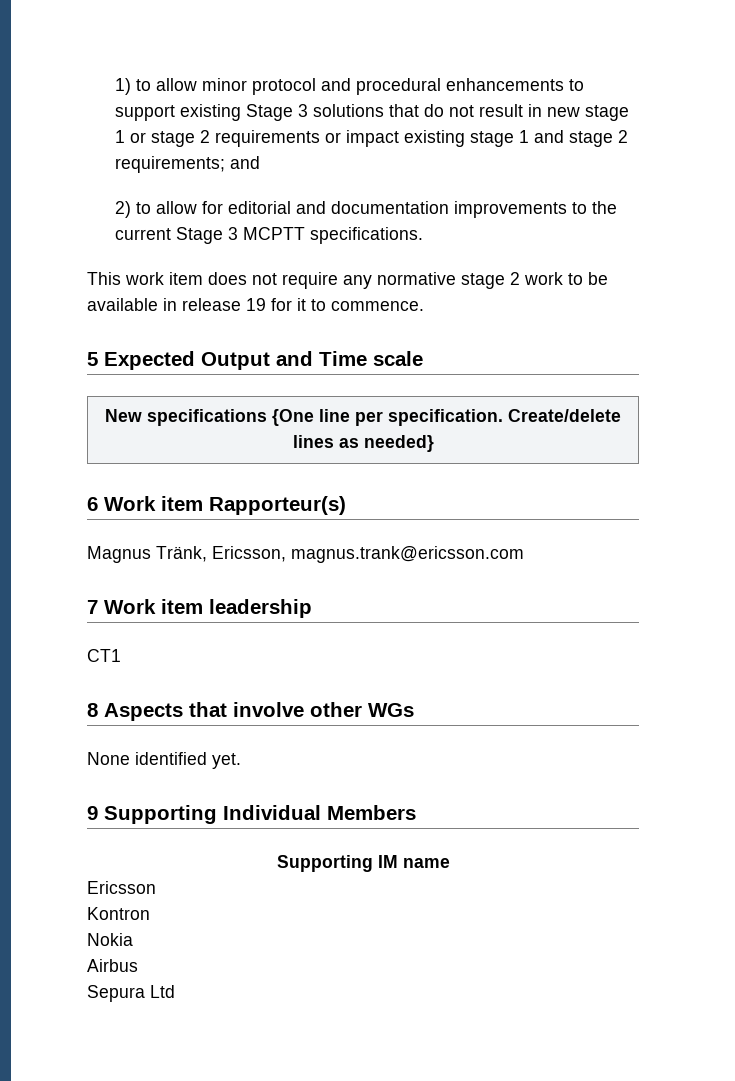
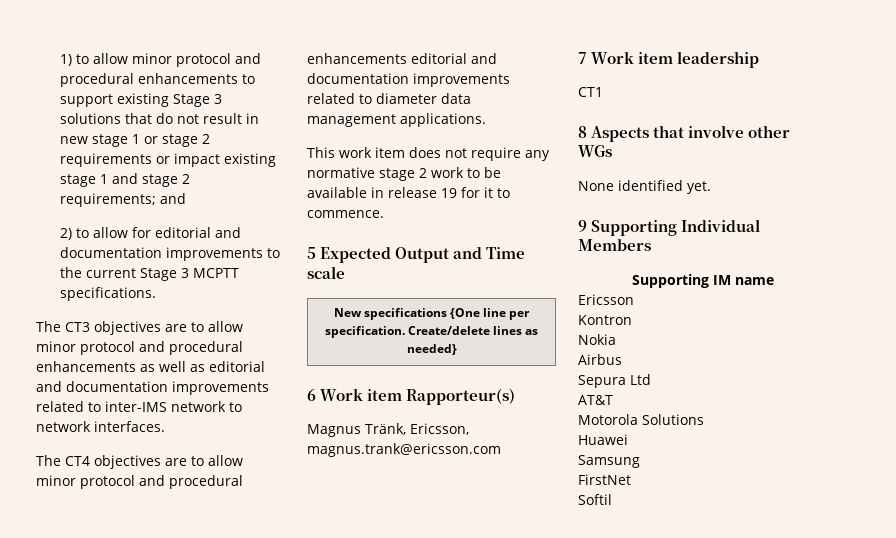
(423, 235) none -> [36,321,243,335] [36,341,243,355] [36,361,265,372] [36,381,269,395] [36,401,242,412] [36,421,165,432] [36,455,243,469] [36,475,243,489] [307,53,497,64] [307,73,510,87] [307,93,471,104] [307,113,486,127] // The CT3 objectives are to allow minor protocol and procedural enhancements as well as editorial and documentation improvements related to inter-IMS network to network interfaces. // The CT4 objectives are to allow minor protocol and procedural enhancements editorial and documentation improvements related to diameter data management applications.
(175, 991) none -> [578,395,613,405] [578,414,704,425] [578,434,628,445] [578,455,640,468] [578,474,631,485] [578,494,612,505] // AT&T // Motorola Solutions // Huawei // Samsung // FirstNet // Softil

